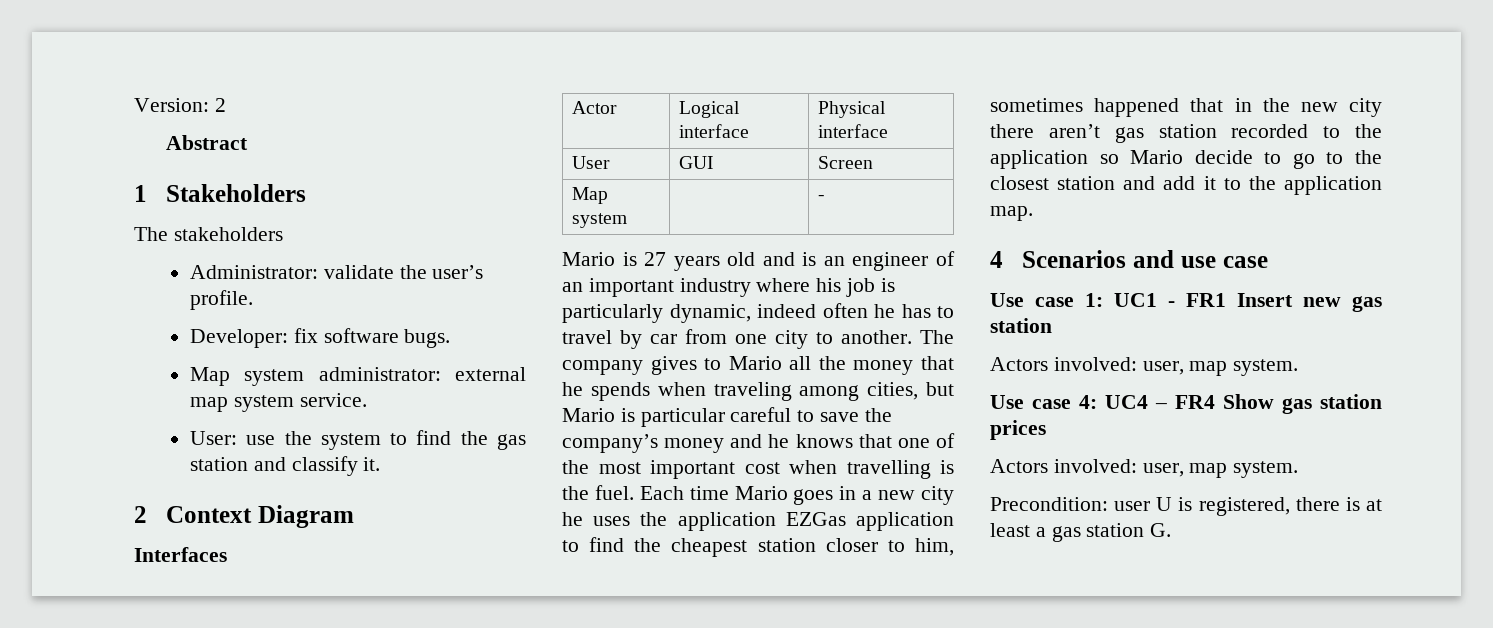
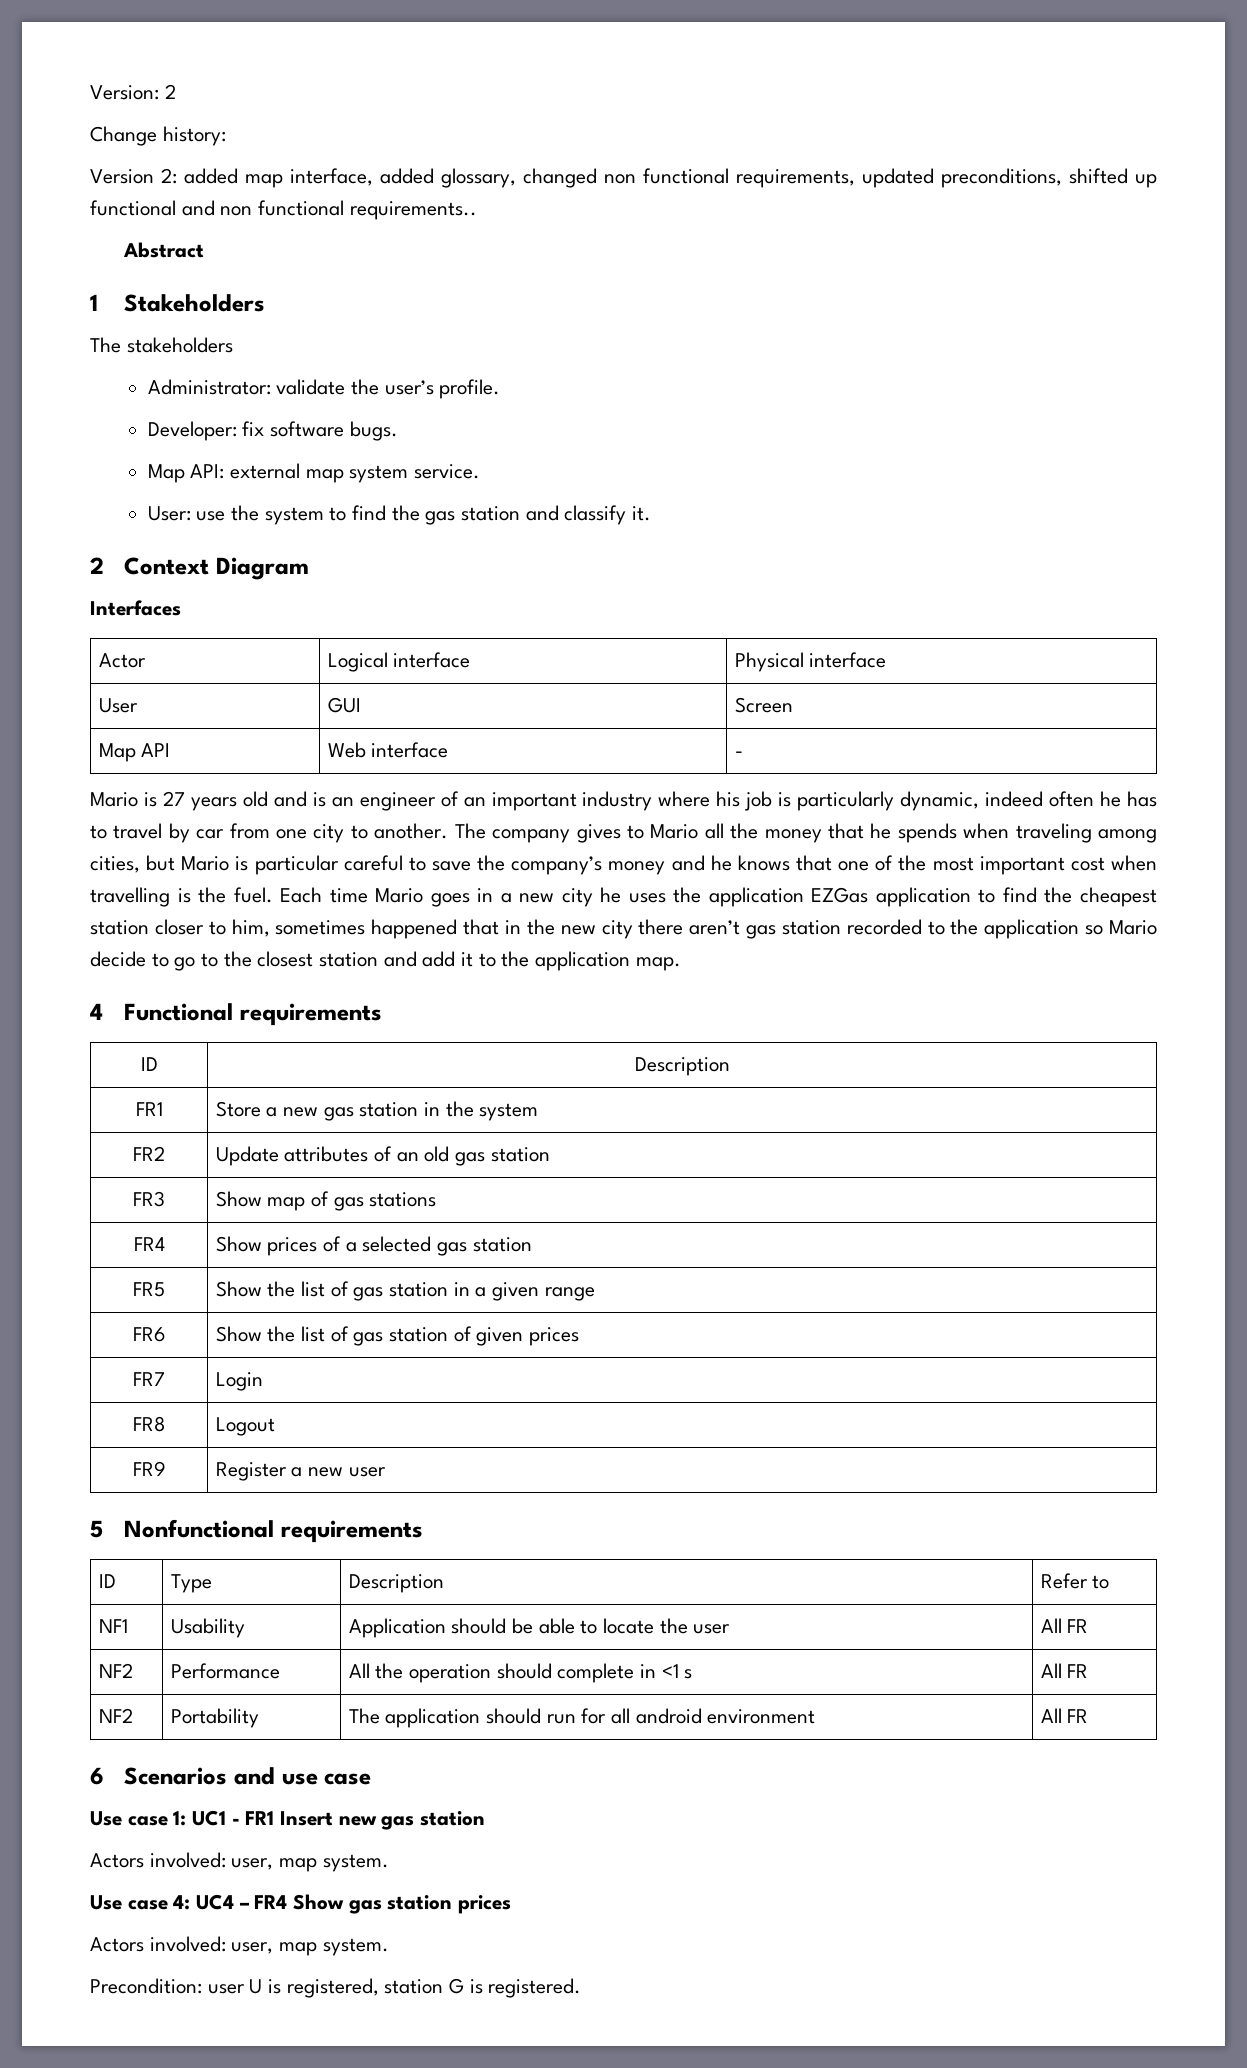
(226, 105) none -> [90,126,226,146] [90,168,1157,188] [90,200,477,220] // Change history: // Version 2: added map interface, added glossary, changed non functional requirements, updated preconditions, shifted up functional and non functional requirements..
[244,367,441,386] system administrator: -> [190,464,225,479] API:
[572,213,628,228] system | -> [141,743,171,757] [327,742,449,758] API | Web interface
(1003, 259) none -> [124,1003,383,1026] [140,1057,158,1071] [634,1057,730,1076] [135,1102,163,1116] [215,1101,539,1121] [133,1146,165,1161] [215,1146,550,1166] [133,1191,165,1207] [215,1191,437,1211] [133,1237,165,1251] [215,1236,532,1256] [133,1282,165,1297] [215,1281,595,1301] [132,1327,166,1342] [215,1326,579,1346] [133,1372,165,1386] [215,1372,263,1391] [133,1416,165,1432] [215,1417,275,1436] [132,1461,166,1476] [215,1462,386,1481] [90,1519,424,1543] [98,1574,116,1588] [170,1574,212,1593] [348,1574,444,1593] [1040,1573,1110,1589] [98,1619,128,1633] [170,1618,245,1638] [348,1618,731,1638] [1040,1618,1089,1633] [98,1663,133,1678] [170,1663,280,1679] [348,1663,693,1683] [1040,1663,1089,1678] [98,1708,133,1723] [170,1708,259,1728] [348,1708,816,1728] [1040,1708,1089,1723] [90,1767,104,1785] Functional requirements // ID | Description // FR1 | Store a new gas station in the system // FR2 | Update attributes of an old gas station // FR3 | Show map of gas stations // FR4 | Show prices of a selected gas station // FR5 | Show the list of gas station in a given range // FR6 | Show the list of gas station of given prices // FR7 | Login // FR8 | Logout // FR9 | Register a new user // 5 Nonfunctional requirements // ID | Type | Description | Refer to // NF1 | Usability | Application should be able to locate the user | All FR // NF2 | Performance | All the operation should complete in <1 s | All FR // NF2 | Portability | The application should run for all android environment | All FR // 6
[1295,497,1382,511] [990,523,1172,542] there is at least a gas station G. -> [384,1978,582,1998] station G is registered.

